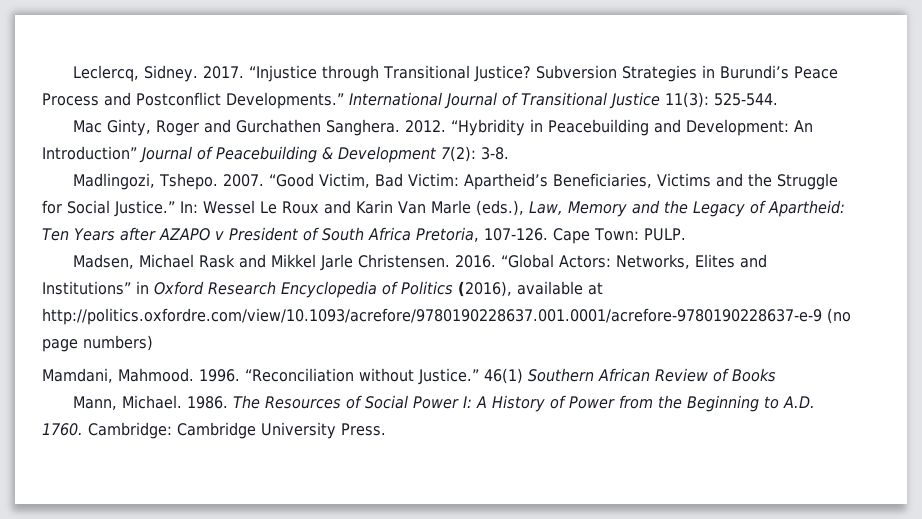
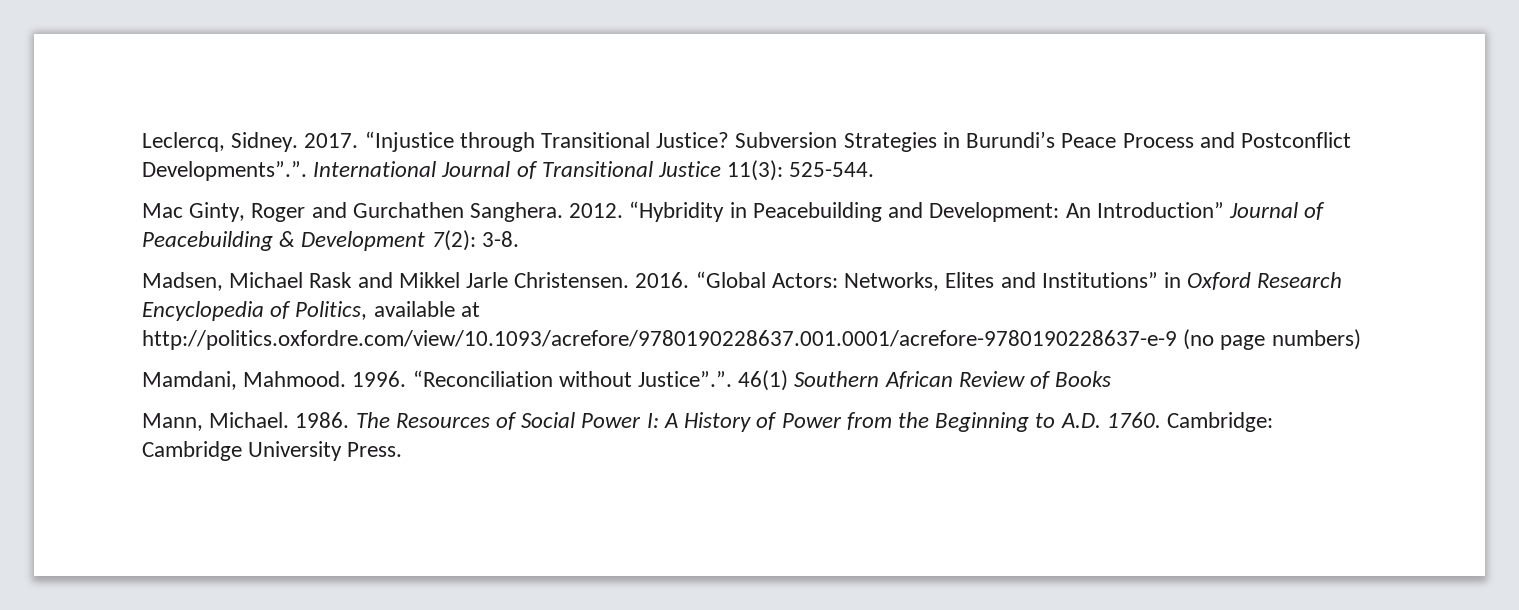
[226,92,344,109] Developments.” -> [142,161,307,181] Developments”.”.
[72,173,838,190] [42,200,845,217] [42,227,686,244] // Madlingozi, Tshepo. 2007. “Good Victim, Bad Victim: Apartheid’s Beneficiaries, Victims and the Struggle for Social Justice.” In: Wessel Le Roux and Karin Van Marle (eds.), Law, Memory and the Legacy of Apartheid: Ten Years after AZAPO v President of South Africa Pretoria, 107-126. Cape Town: PULP. -> (519, 239) none
[401,281,512,297] Politics (2016), -> [295,301,368,320] Politics,
[418,368,479,385] Justice.” -> [638,371,733,387] Justice”.”.

